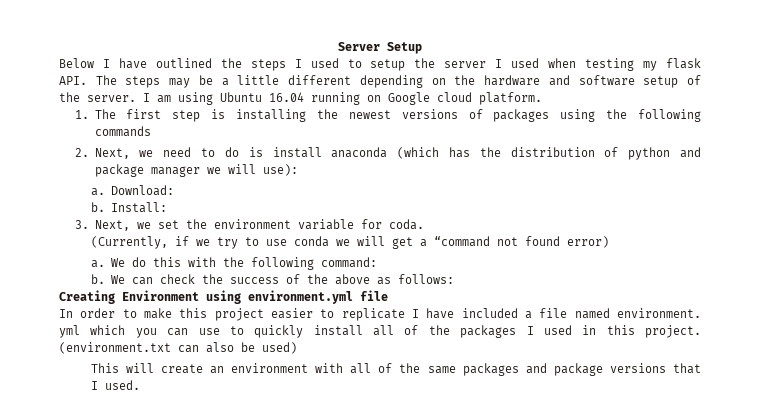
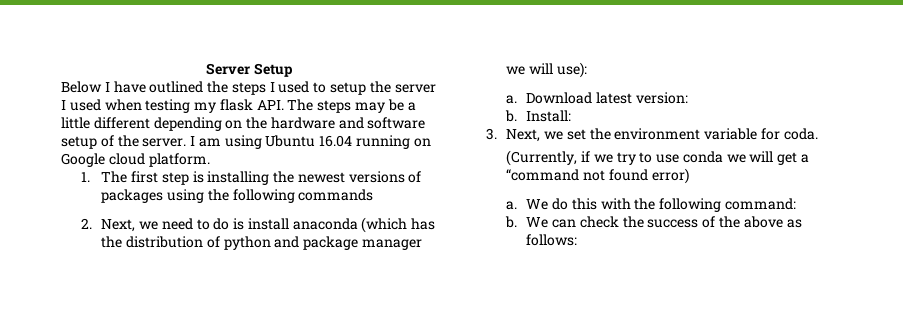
[110,185,174,196] Download: -> [526,92,688,104] Download latest version:
[59,290,388,304] [59,308,701,321] [59,325,701,338] [59,342,297,354] [90,363,702,376] [90,380,140,390] // Creating Environment using environment.yml file // In order to make this project easier to replicate I have included a file named environment. yml which you can use to quickly install all of the packages I used in this project. (environment.txt can also be used) // This will create an environment with all of the same packages and package versions that I used. -> (578, 240) none

